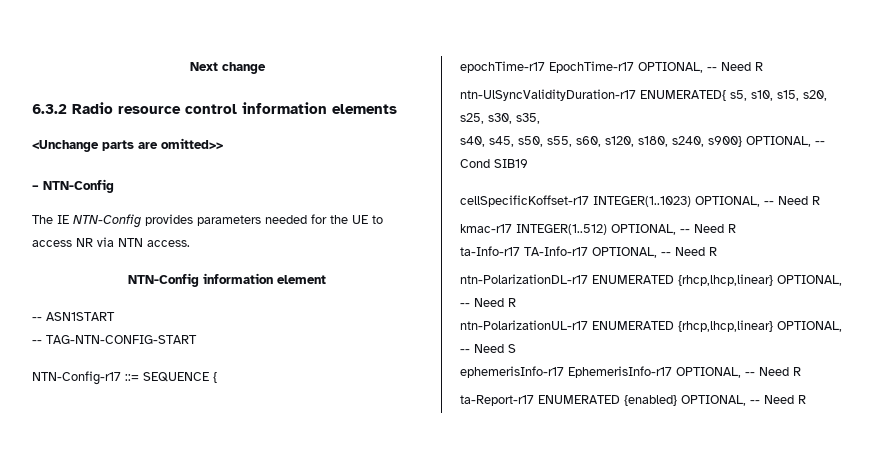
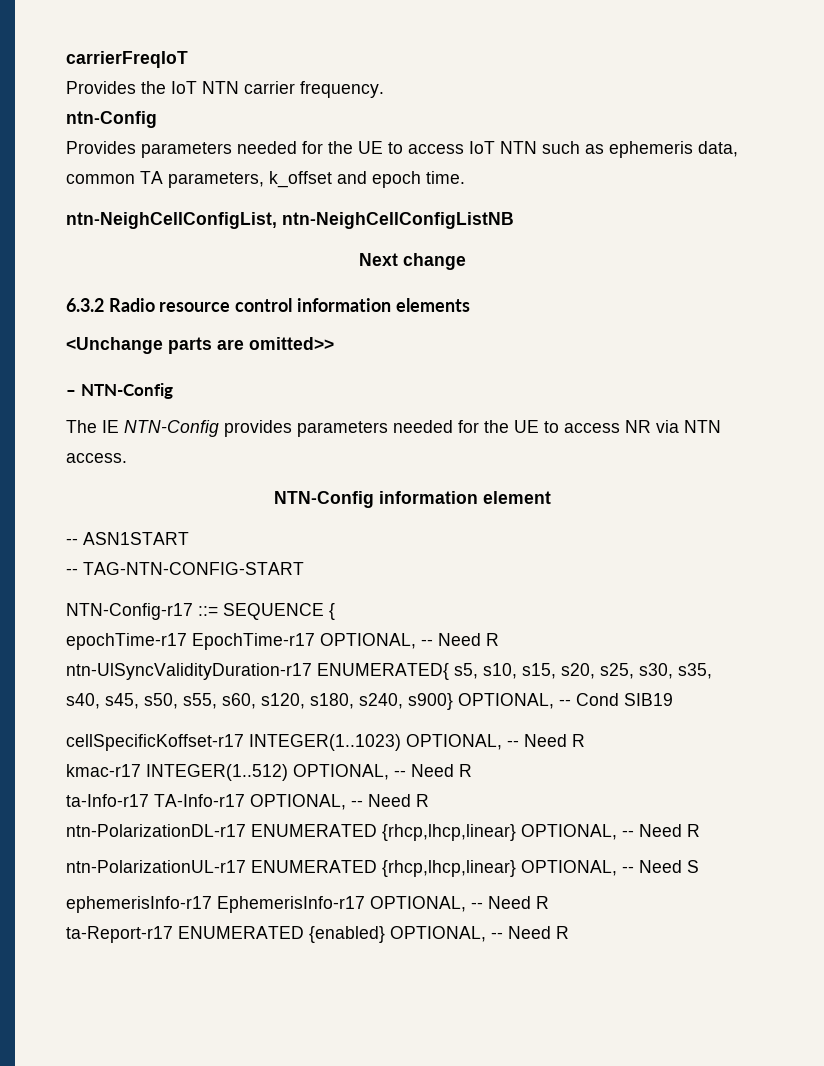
(189, 66) none -> [66,51,188,68] [66,81,384,98] [66,111,157,128] [66,141,738,158] [66,171,465,188] [66,212,514,229] carrierFreqIoT // Provides the IoT NTN carrier frequency. // ntn-Config // Provides parameters needed for the UE to access IoT NTN such as ephemeris data, common TA parameters, k_offset and epoch time. // ntn-NeighCellConfigList, ntn-NeighCellConfigListNB //

